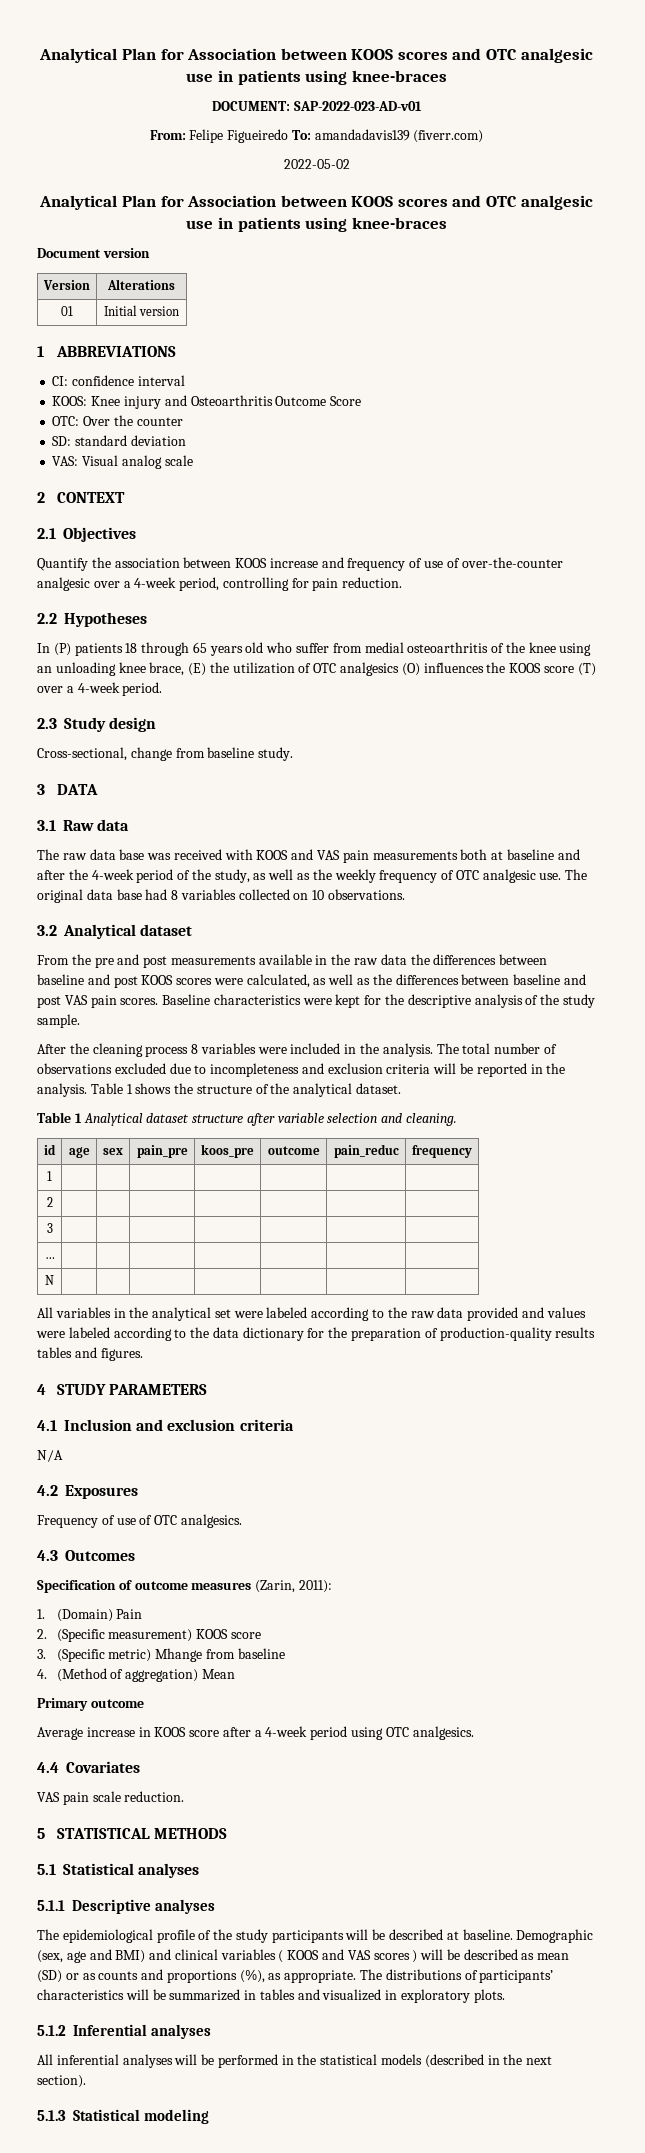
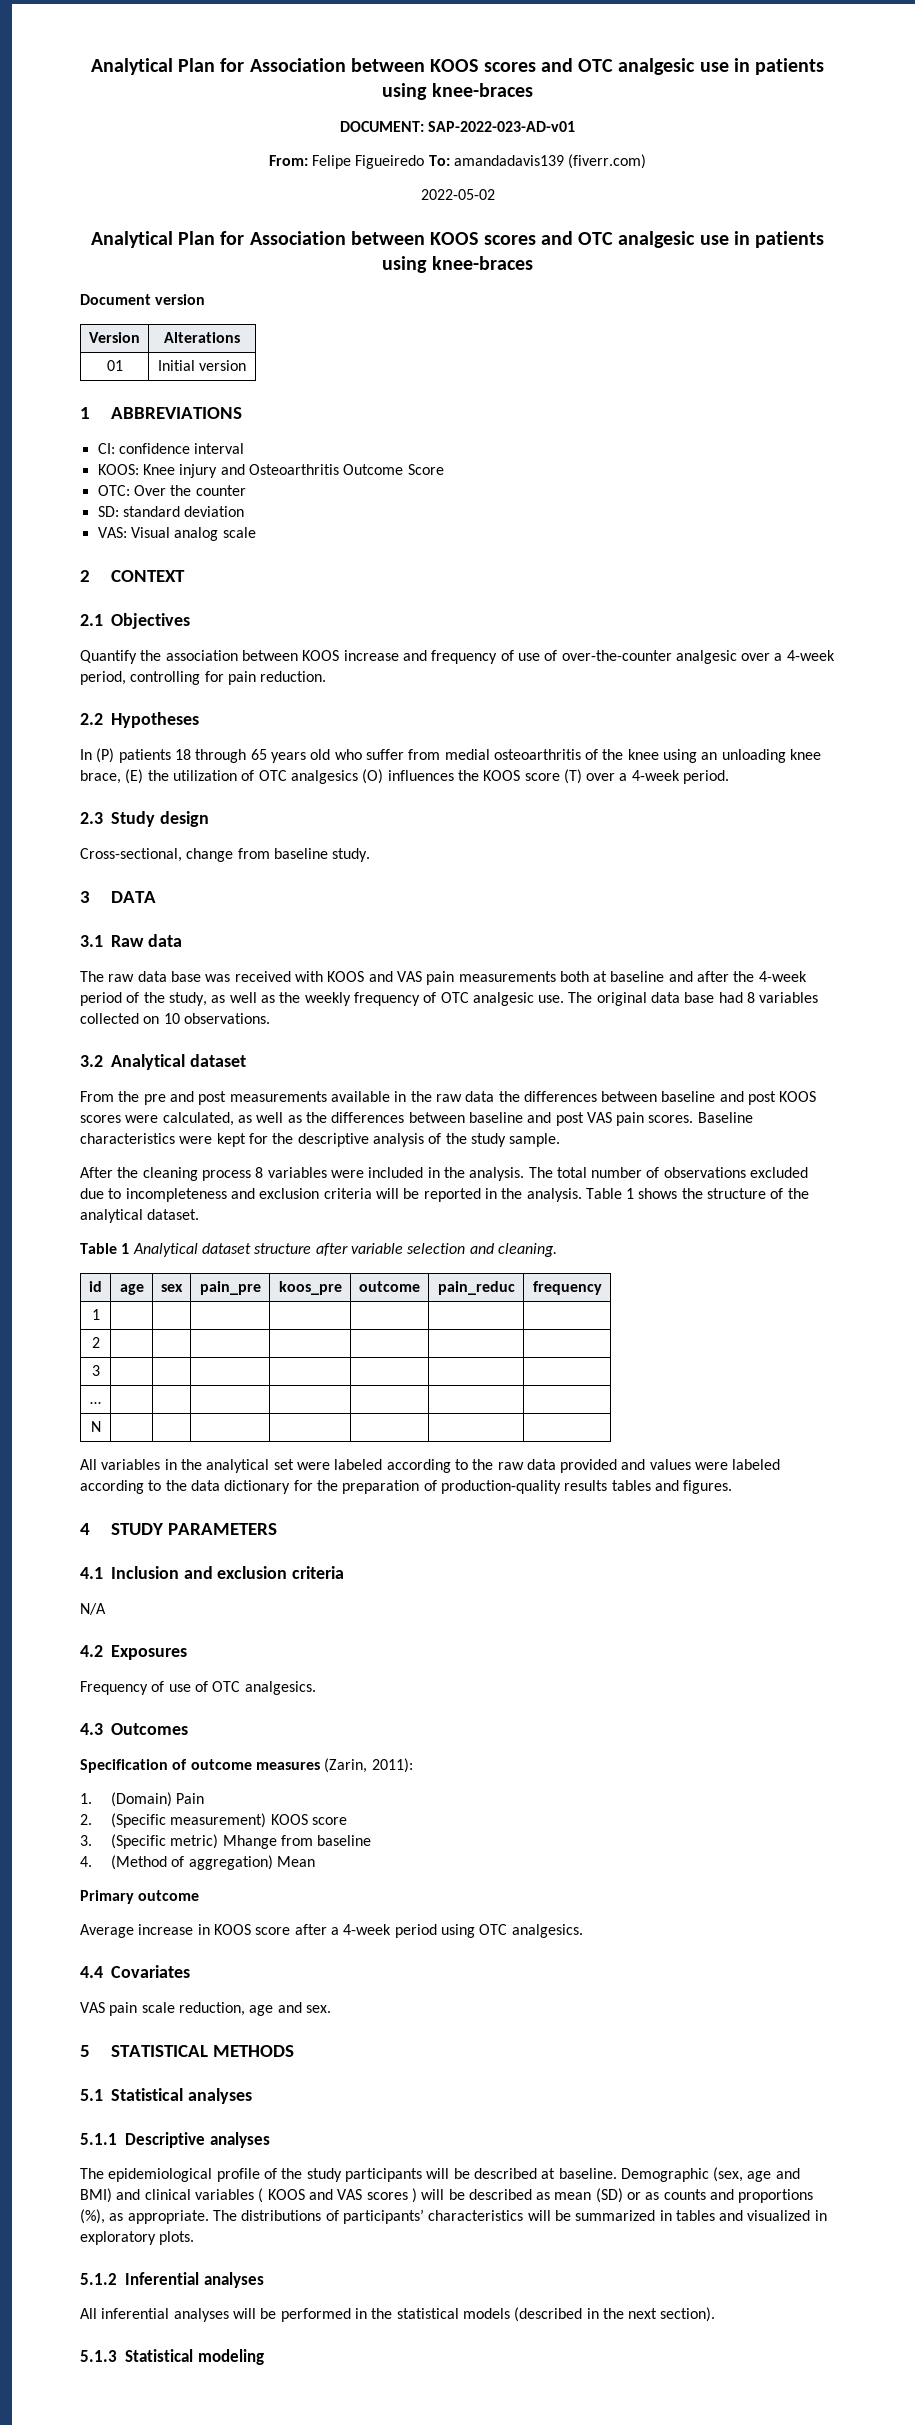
[124,1791,185,1802] reduction. -> [178,2002,331,2016] reduction, age and sex.

